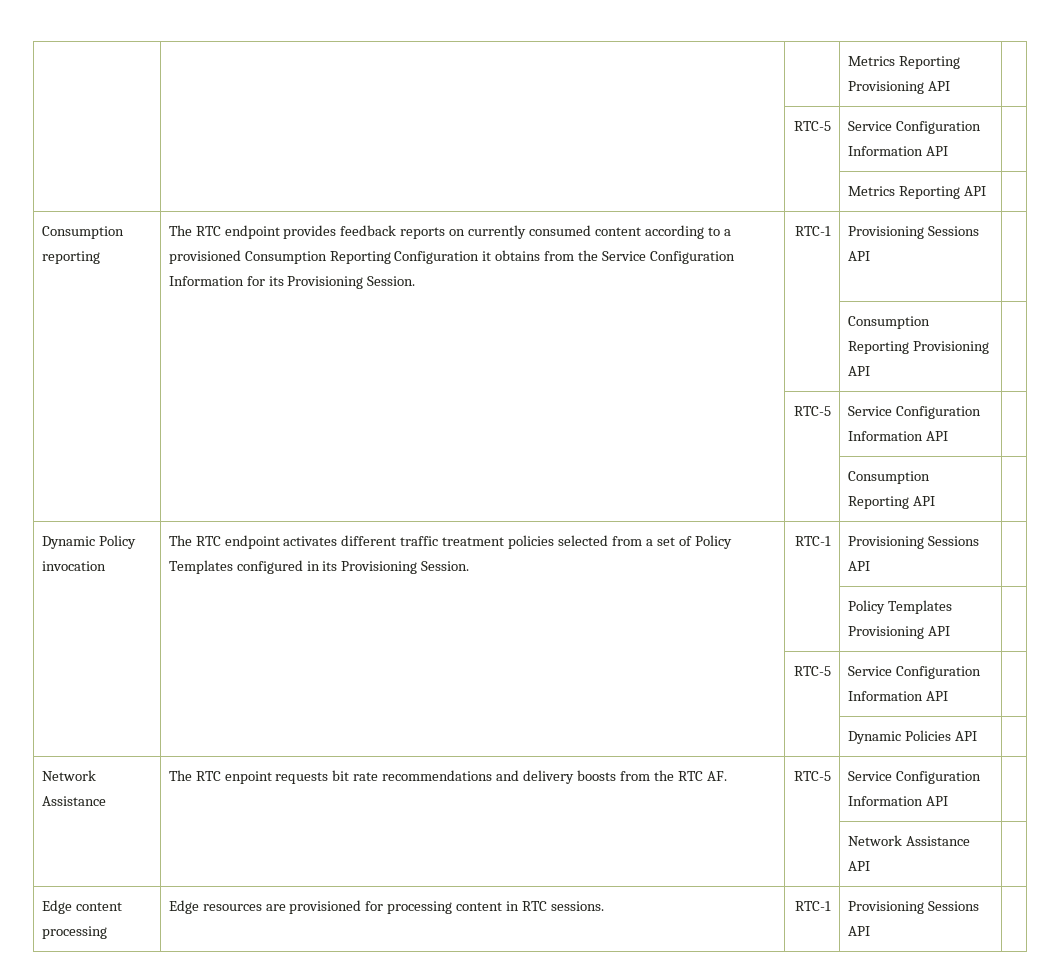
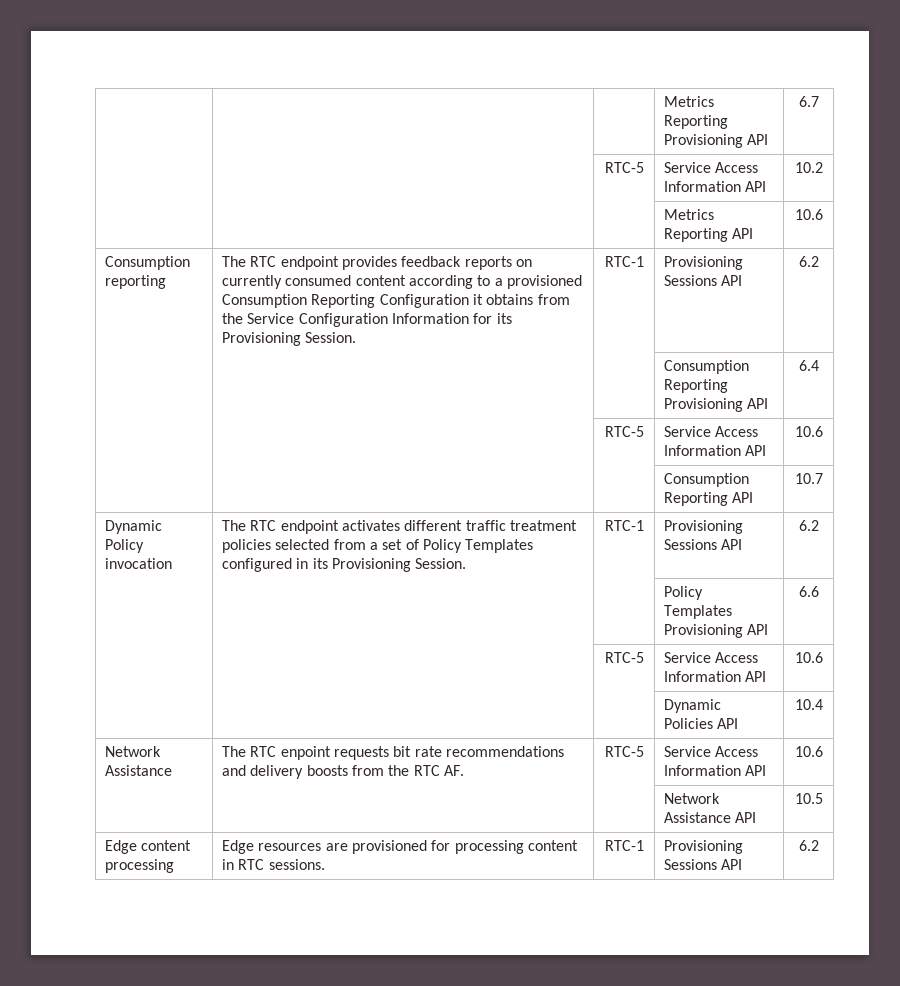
[793,121,831,131] [847,121,981,134] [847,146,948,156] // | | RTC-5 | Service Configuration Information API | -> [798,96,819,107] [604,162,644,173] [664,162,759,173] [664,181,767,192] [794,162,823,173] 6.7 // | | RTC-5 | Service Access Information API | 10.2
(986, 191) none -> [794,209,823,220] 10.6
(870, 256) none -> [798,256,819,267] 6.2
[793,406,831,416] [847,406,981,419] [847,431,948,441] // | | RTC-5 | Service Configuration Information API | -> [798,360,819,371] [604,426,644,437] [664,426,759,437] [664,445,767,456] [794,426,823,437] 6.4 // | | RTC-5 | Service Access Information API | 10.6
(935, 501) none -> [794,473,823,484] 10.7
(870, 566) none -> [798,520,819,531] 6.2
[793,666,831,676] [847,666,981,679] [847,691,948,701] // | | RTC-5 | Service Configuration Information API | -> [798,586,819,597] [604,652,644,663] [664,652,759,663] [664,671,767,682] [794,652,823,663] 6.6 // | | RTC-5 | Service Access Information API | 10.6
(977, 736) none -> [794,699,823,710] 10.4
[895,771,981,784] [847,796,948,806] Configuration Information API | -> [715,746,759,757] [664,765,767,776] [794,746,823,757] Access Information API | 10.6
(870, 866) none -> [794,793,823,804] 10.5
(870, 931) none -> [798,840,819,851] 6.2

